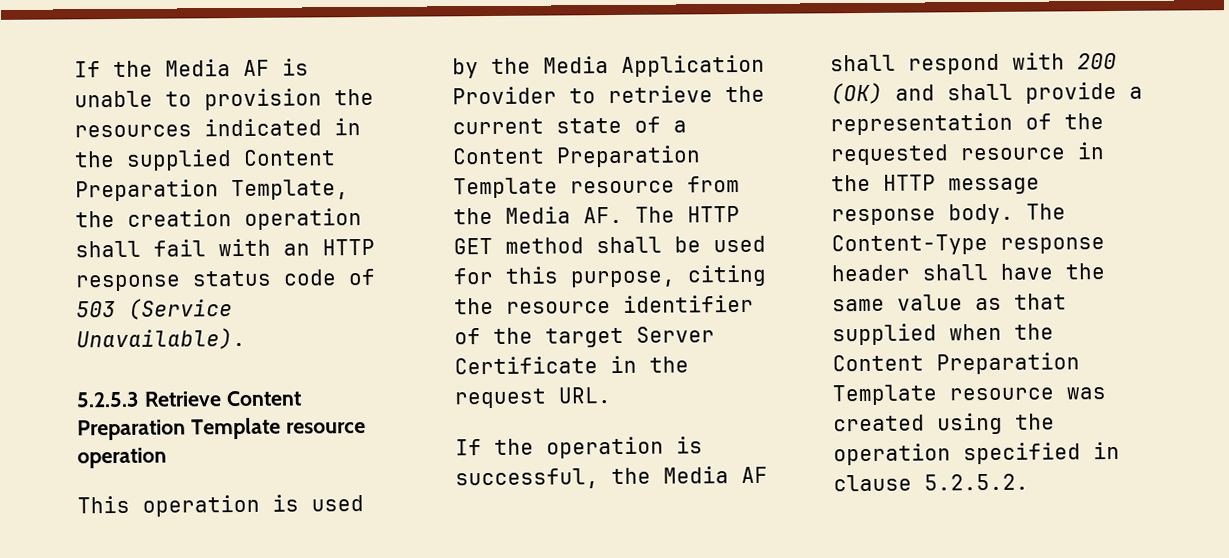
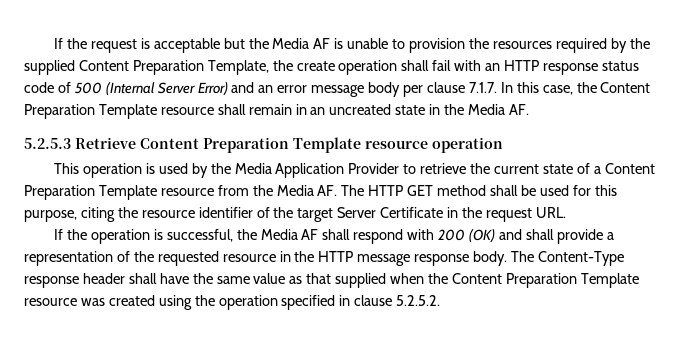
[74,60,153,78] If the -> [54,38,269,53] If the request is acceptable but the
[204,118,361,137] indicated in -> [555,38,627,53] required by
[127,209,232,227] creation -> [296,61,335,71] create
[76,298,233,320] [76,327,246,351] 503 (Service Unavailable). -> [74,82,651,97] [24,104,529,119] 500 (Internal Server Error) and an error message body per clause 7.1.7. In this case, the Content Preparation Template resource shall remain in an uncreated state in the Media AF.

